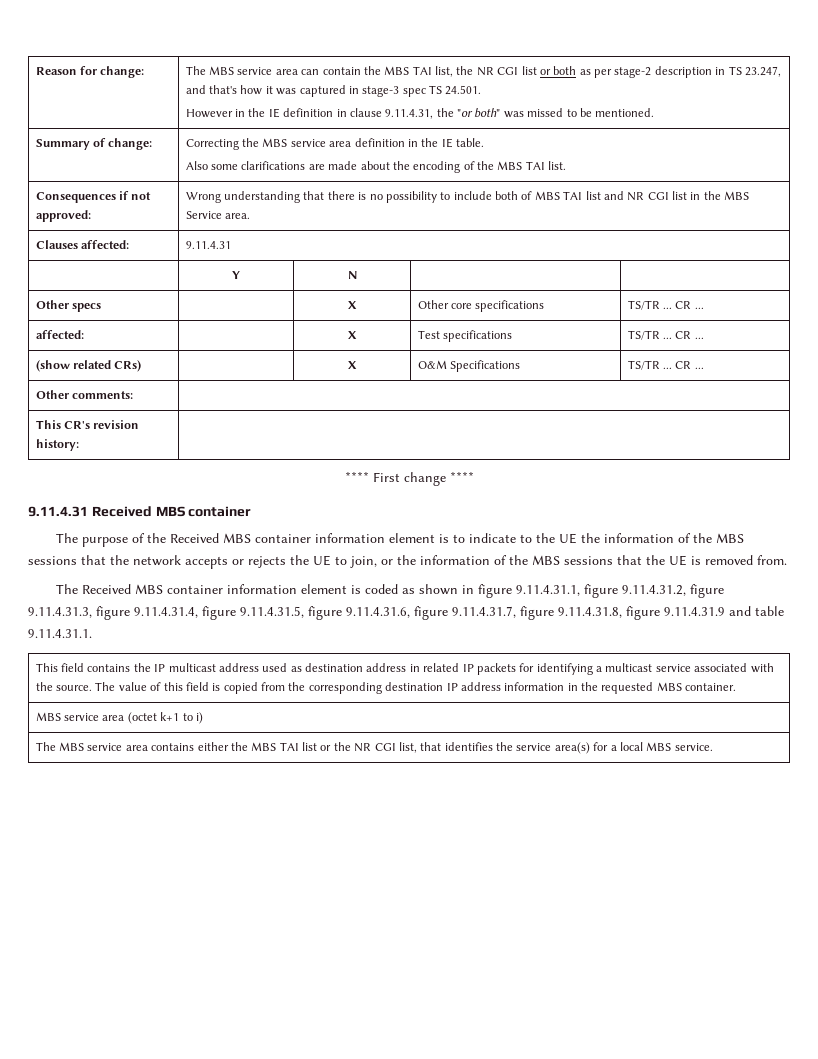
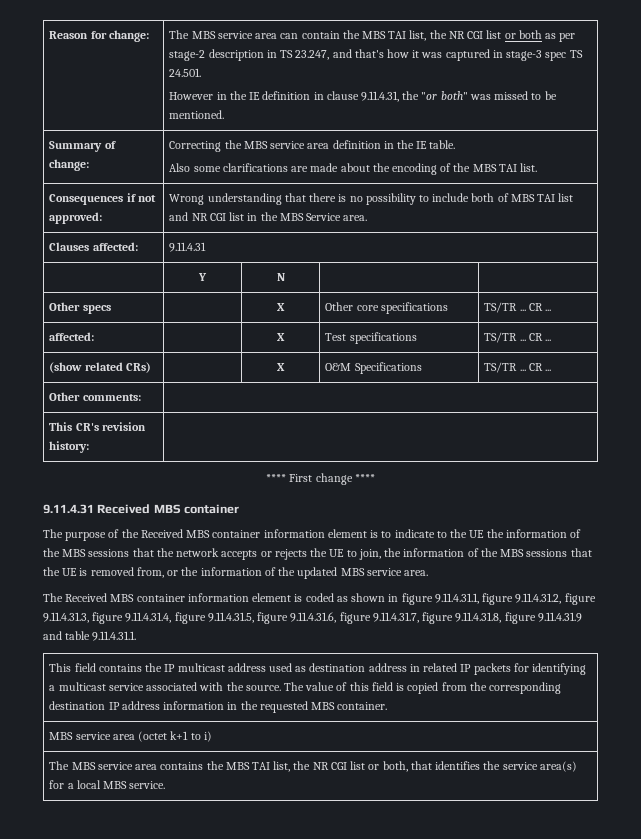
[381,559,393,565] or -> (381, 554) none
[757,555,787,565] from. -> [136,567,429,579] from, or the information of the updated MBS service area.
[197,742,417,753] either the MBS TAI list or the NR CGI list, -> [206,761,408,772] the MBS TAI list, the NR CGI list or both,

